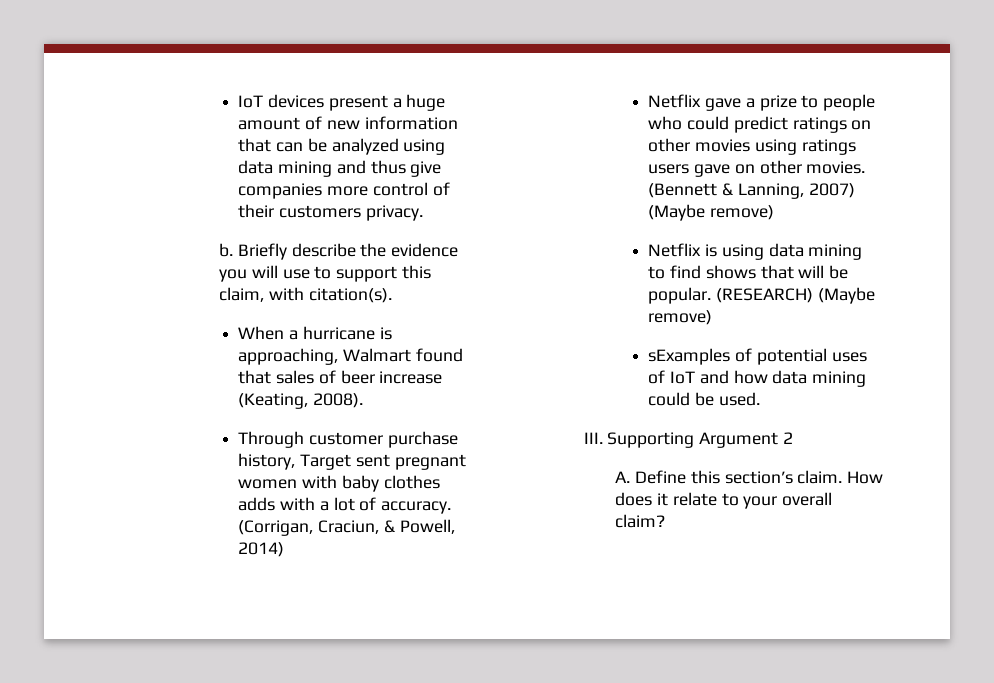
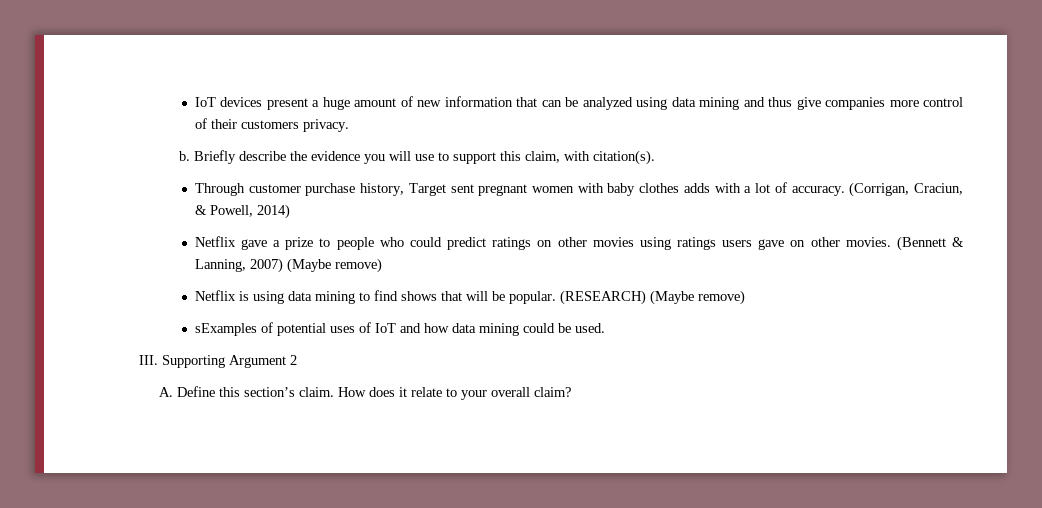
[238,326,392,340] [238,348,463,365] [238,370,443,384] [238,393,364,409] // When a hurricane is approaching, Walmart found that sales of beer increase (Keating, 2008). -> (655, 157) none

